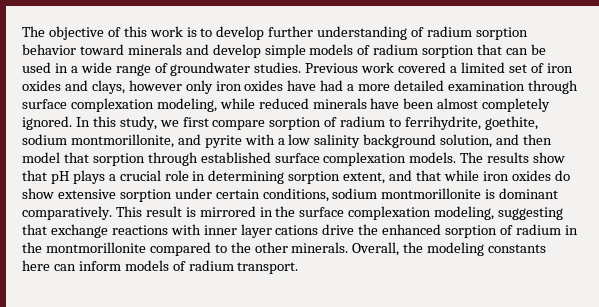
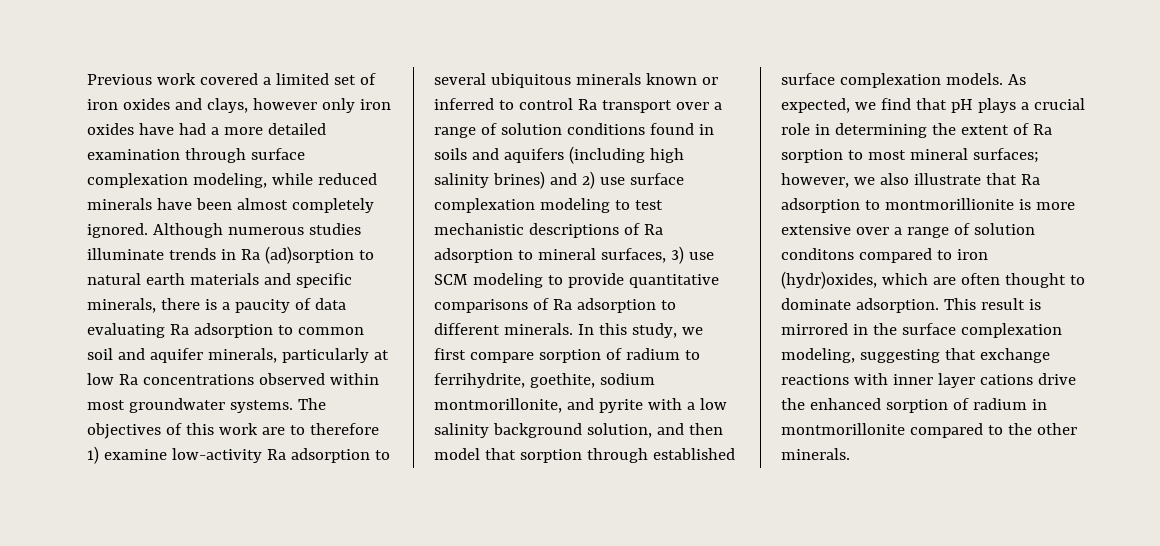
[22,26,528,40] [22,44,546,58] [22,62,302,76] The objective of this work is to develop further understanding of radium sorption behavior toward minerals and develop simple models of radium sorption that can be used in a wide range of groundwater studies. -> (87, 79) none
(72, 123) none -> [152,223,361,238] [87,246,374,264] [87,273,352,288] [87,298,346,313] [87,323,364,338] [87,348,389,363] [87,373,379,385] [87,398,326,413] [87,423,379,439] [87,446,390,464] [434,73,718,88] [434,98,722,113] [434,123,714,138] [434,146,684,164] [434,171,684,189] [434,198,663,213] [434,223,663,238] [434,246,714,264] [434,273,719,288] [434,298,676,313] [434,323,573,335] Although numerous studies illuminate trends in Ra (ad)sorption to natural earth materials and specific minerals, there is a paucity of data evaluating Ra adsorption to common soil and aquifer minerals, particularly at low Ra concentrations observed within most groundwater systems. The objectives of this work are to therefore 1) examine low-activity Ra adsorption to several ubiquitous minerals known or inferred to control Ra transport over a range of solution conditions found in soils and aquifers (including high salinity brines) and 2) use surface complexation modeling to test mechanistic descriptions of Ra adsorption to mineral surfaces, 3) use SCM modeling to provide quantitative comparisons of Ra adsorption to different minerals.
[460,152,566,163] The results show -> [1007,74,1026,85] [781,98,911,113] As expected, we find
[288,170,570,184] [22,188,559,202] [22,206,112,220] sorption extent, and that while iron oxides do show extensive sorption under certain conditions, sodium montmorillonite is dominant comparatively. -> [931,123,1052,135] [781,148,1039,163] [781,173,1040,188] [781,198,1075,213] [781,223,1035,238] [781,248,988,263] [781,271,1085,289] [781,298,939,313] the extent of Ra sorption to most mineral surfaces; however, we also illustrate that Ra adsorption to montmorillionite is more extensive over a range of solution conditons compared to iron (hydr)oxides, which are often thought to dominate adsorption.
[22,242,42,253] the -> (1047, 404) none
[352,242,547,256] [22,260,299,274] Overall, the modeling constants here can inform models of radium transport. -> (850, 454) none

